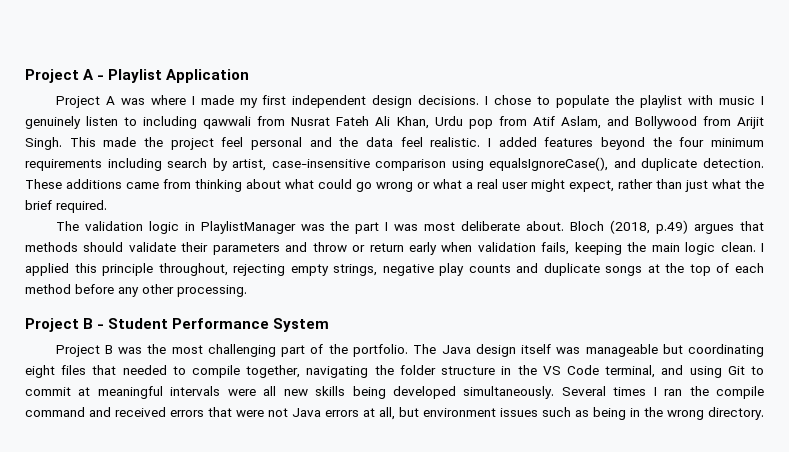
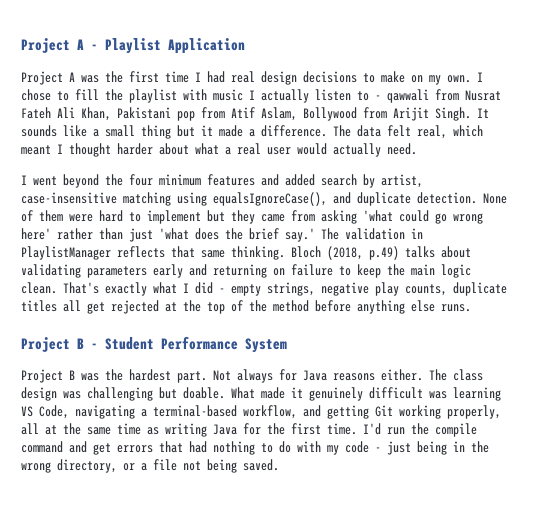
[150,95,480,108] where I made my first independent design decisions. -> [105,71,471,85] the first time I had real design decisions to make on my own.
[556,95,610,108] populate -> [75,89,99,100] fill
[25,116,81,129] genuinely -> [261,89,309,103] actually
[143,116,198,129] including -> [375,95,381,100] -
[434,116,463,126] Urdu -> [117,107,171,119] Pakistani
[606,116,629,126] and -> (297, 114) none
[69,137,594,150] This made the project feel personal and the data feel realistic. I added features -> [477,108,489,118] [21,125,483,139] [21,143,417,157] [21,175,57,186] It sounds like a small thing but it made a difference. The data felt real, which meant I thought harder about what a real user would actually need. // I went
[25,158,162,171] requirements including -> [207,174,315,186] features and added
[375,159,447,171] comparison -> [123,192,171,206] matching
[25,179,614,192] These additions came from thinking about what could go wrong or what a real user might expect, -> [483,193,507,204] [21,210,483,224] [21,228,51,240] None of them were hard to implement but they came from asking 'what could go wrong here'
[712,179,741,189] what -> [159,228,219,240] 'what does
[56,200,107,213] required. // -> [285,228,315,242] say.'
[148,221,179,234] logic -> (405, 234) none
[300,220,764,234] [25,242,765,255] [25,263,643,276] was the part I was most deliberate about. Bloch (2018, p.49) argues that methods should validate their parameters and throw or return early when validation fails, keeping the main logic clean. I applied this principle throughout, rejecting empty strings, negative play counts and duplicate songs -> [117,246,471,260] [21,264,471,278] [21,282,507,296] [21,300,159,314] reflects that same thinking. Bloch (2018, p.49) talks about validating parameters early and returning on failure to keep the main logic clean. That's exactly what I did - empty strings, negative play counts, duplicate titles all get rejected
[734,263,764,273] each -> [249,300,267,312] the
[118,284,247,297] any other processing. -> [357,300,471,314] anything else runs.
[171,344,765,357] [25,365,765,378] [25,386,683,399] most challenging part of the portfolio. The Java design itself was manageable but coordinating eight files that needed to compile together, navigating the folder structure in the VS Code terminal, and using Git to commit at meaningful intervals were all new skills being developed simultaneously. Several times I ran -> [129,369,483,383] [21,387,501,401] [21,405,501,419] [21,423,405,437] hardest part. Not always for Java reasons either. The class design was challenging but doable. What made it genuinely difficult was learning VS Code, navigating a terminal-based workflow, and getting Git working properly, all at the same time as writing Java for the first time. I'd run
[115,407,166,417] received -> [93,443,111,455] get
[236,407,764,420] were not Java errors at all, but environment issues such as being in the wrong directory. -> [189,441,489,455] [21,459,279,473] had nothing to do with my code - just being in the wrong directory, or a file not being saved.

